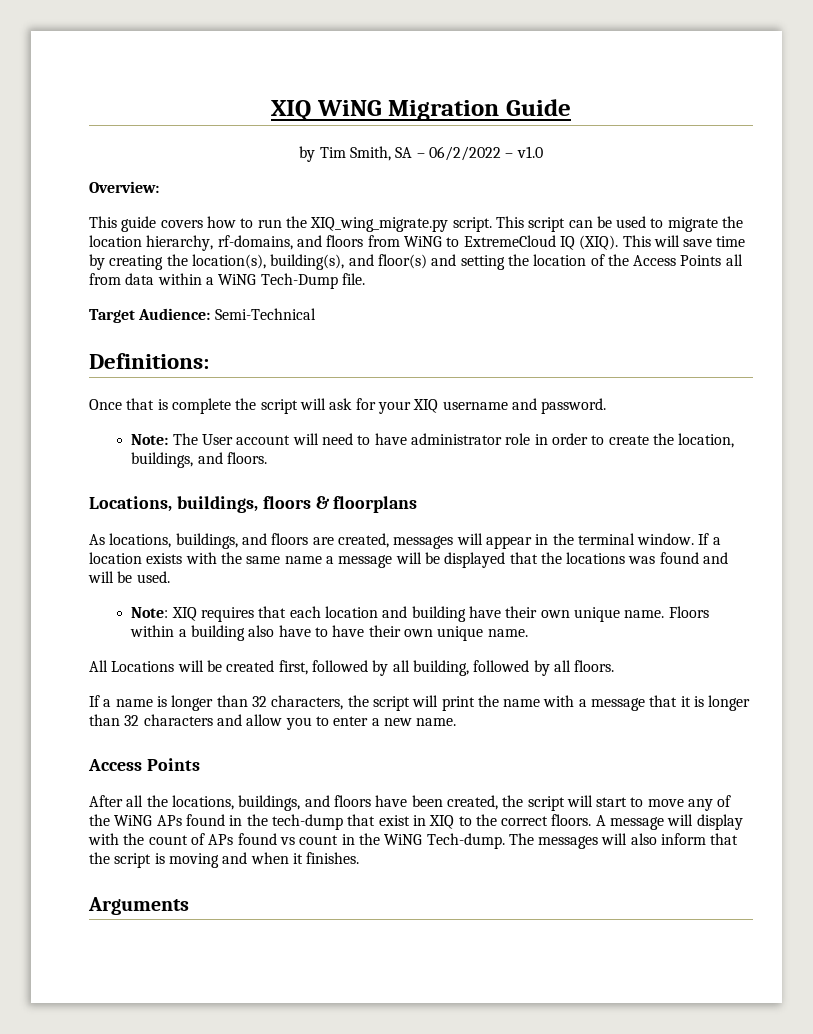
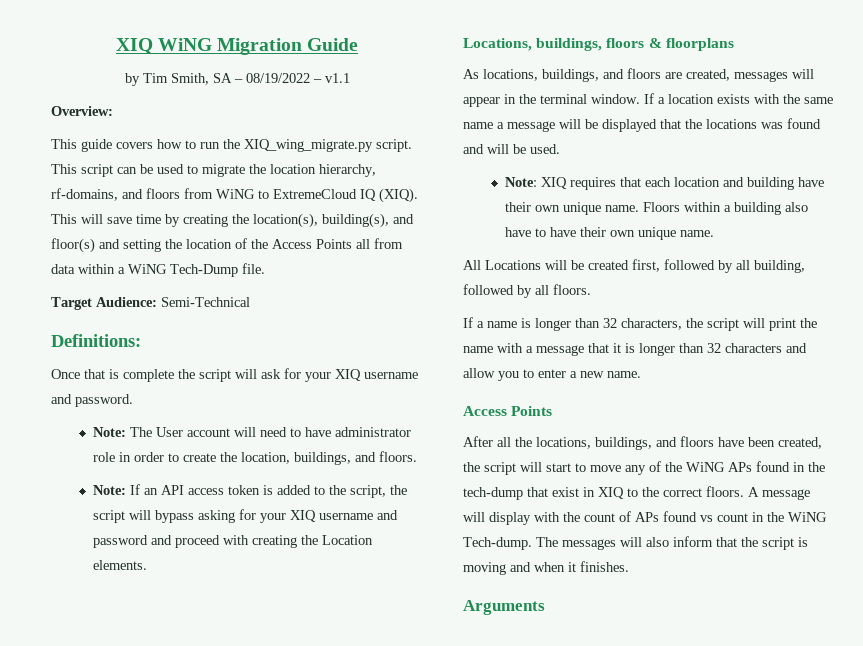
[428,146,543,161] 06/2/2022 – v1.0 -> [245,73,350,83] 08/19/2022 – v1.1
(268, 458) none -> [92,484,407,498] [92,509,398,523] [92,535,373,548] [92,560,147,570] // Note: If an API access token is added to the script, the script will bypass asking for your XIQ username and password and proceed with creating the Location elements.

